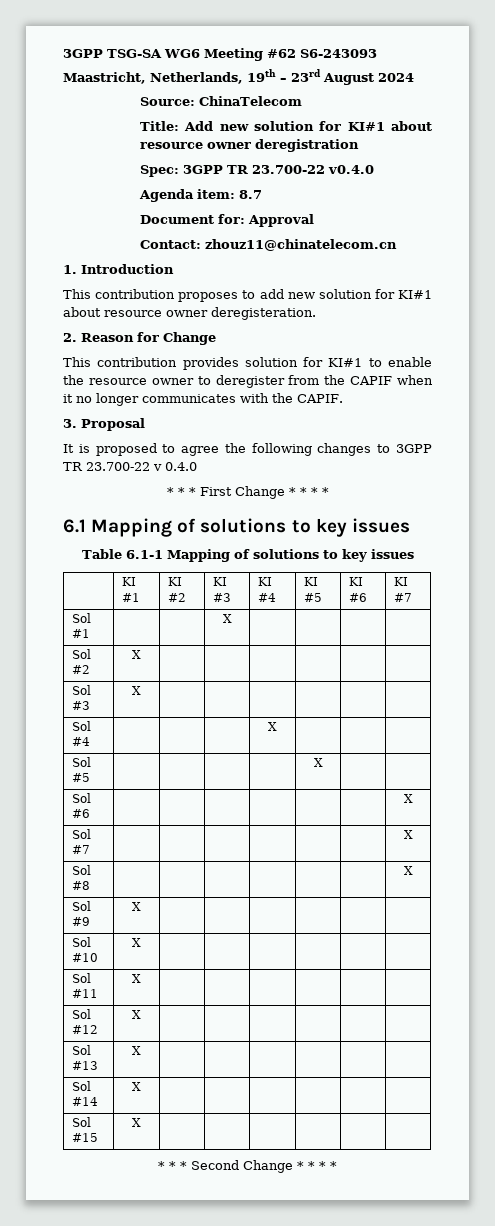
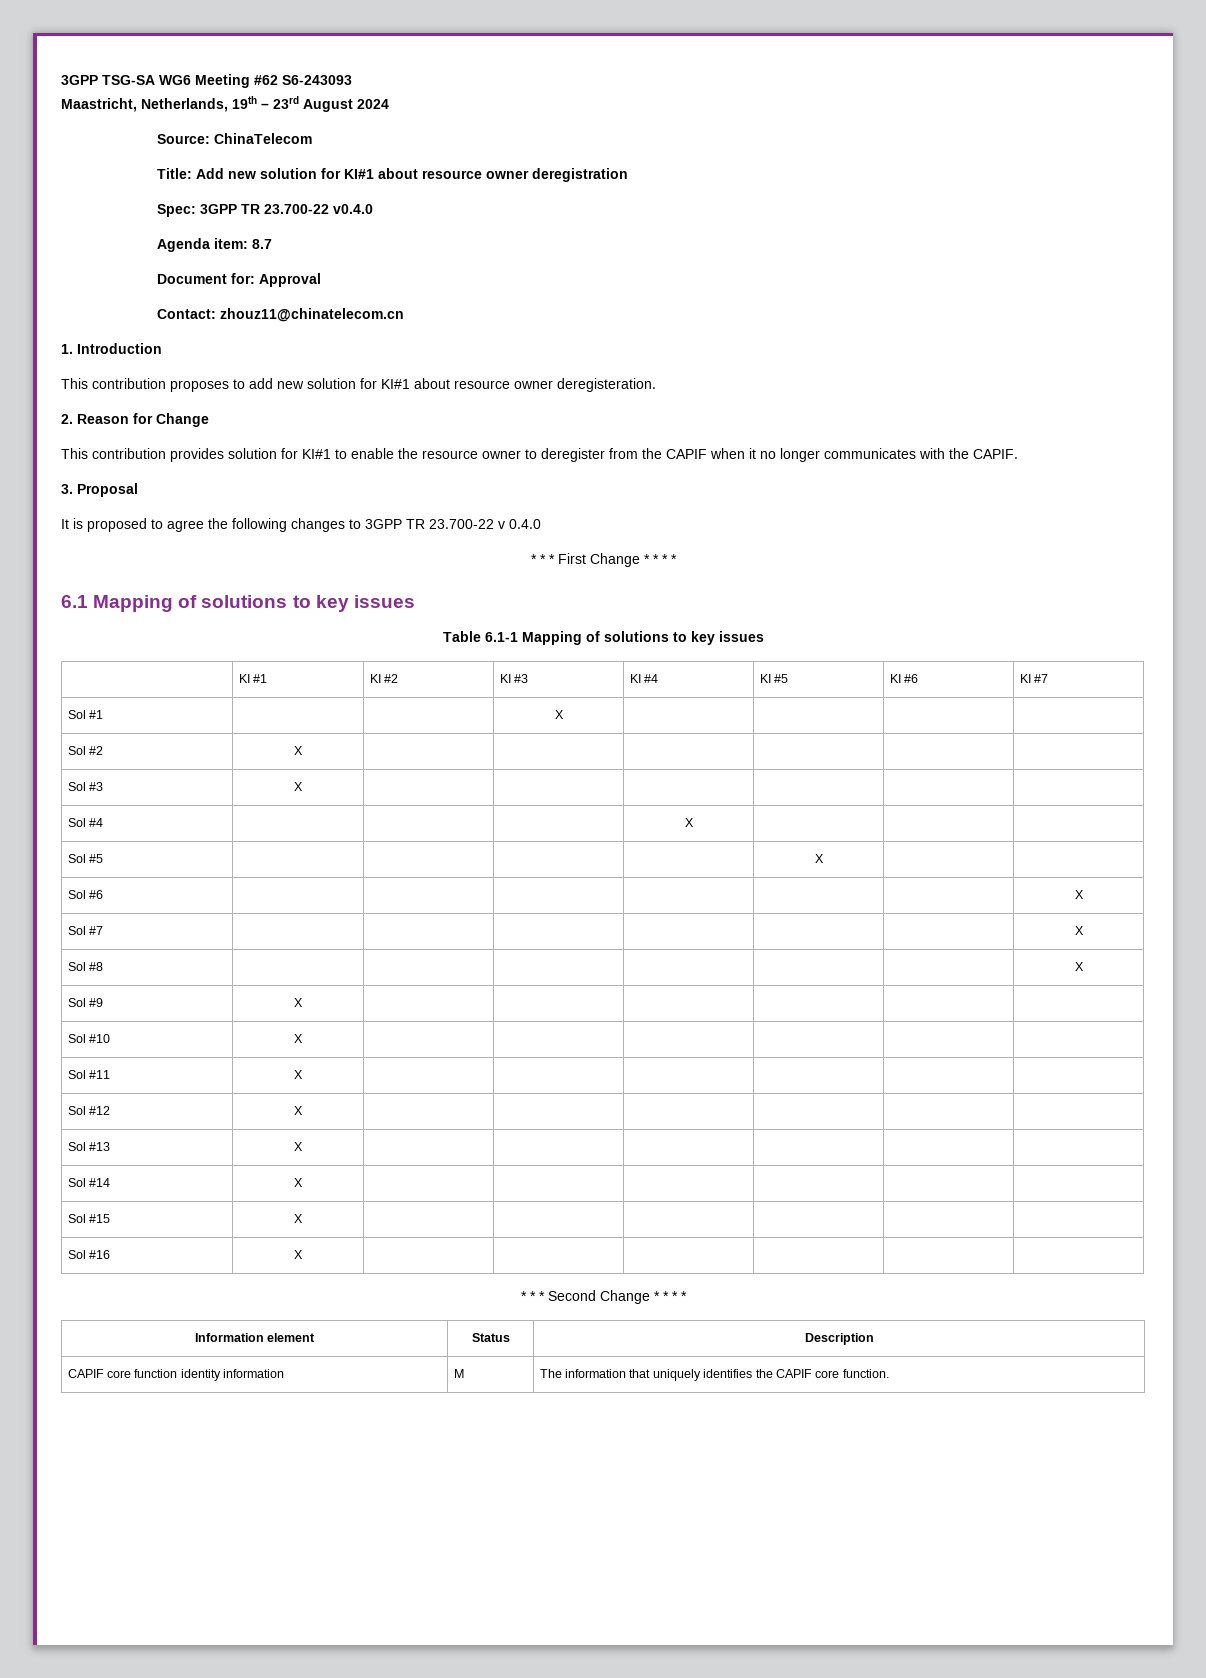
(141, 1122) none -> [67,1250,111,1259] [294,1250,303,1259] // Sol #16 | X | | | | | |
(337, 1165) none -> [194,1333,316,1342] [471,1333,510,1342] [804,1333,874,1345] [67,1369,285,1381] [453,1369,464,1378] [539,1369,889,1381] // Information element | Status | Description // CAPIF core function identity information | M | The information that uniquely identifies the CAPIF core function.

